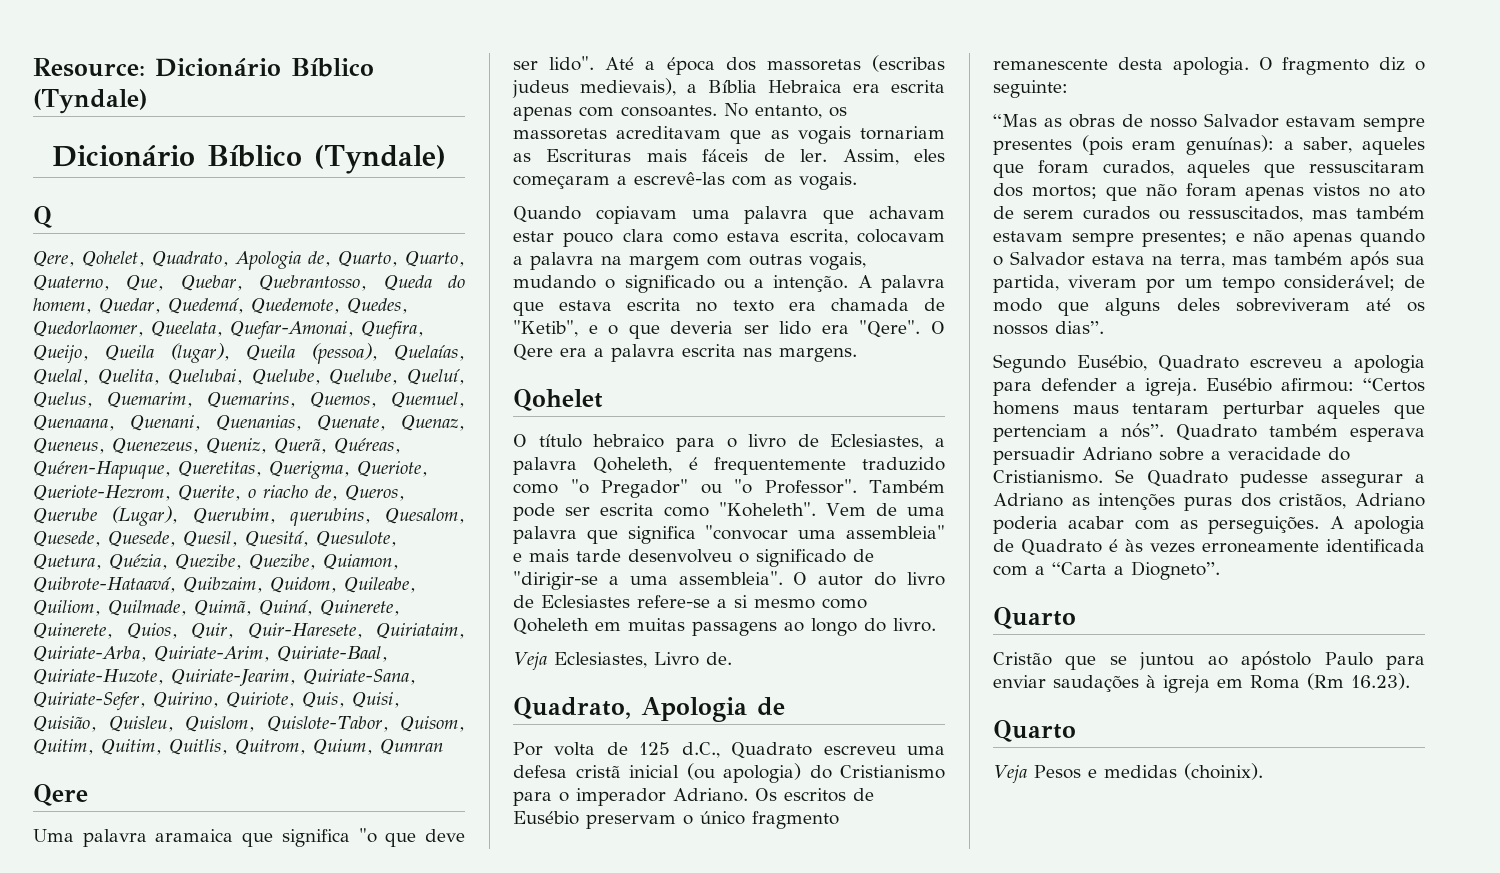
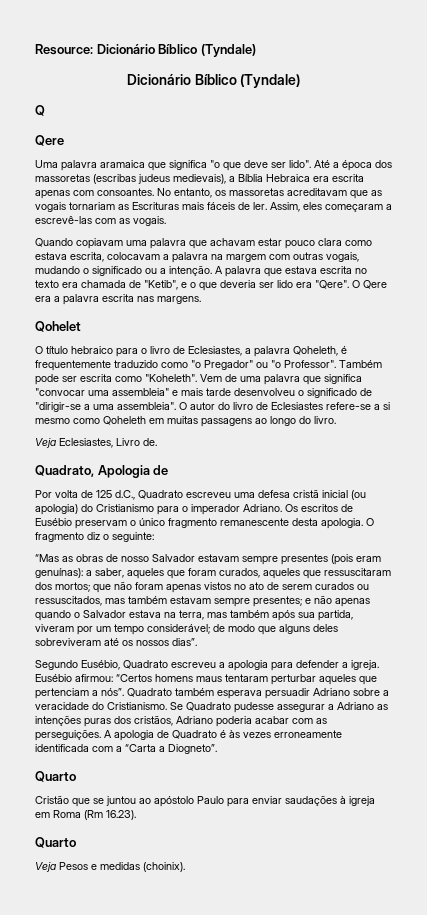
[33,251,465,270] [33,275,465,291] [33,298,408,314] [33,321,424,340] [33,343,465,364] [33,369,465,385] [33,392,465,408] [33,415,465,431] [33,438,401,454] [33,461,428,480] [33,485,405,501] [33,506,465,526] [33,531,397,547] [33,554,399,570] [33,577,416,593] [33,600,400,616] [33,623,465,639] [33,646,388,662] [33,669,416,686] [33,692,400,711] [33,716,465,732] [33,739,443,755] // Qere, Qohelet, Quadrato, Apologia de, Quarto, Quarto, Quaterno, Que, Quebar, Quebrantosso, Queda do homem, Quedar, Quedemá, Quedemote, Quedes, Quedorlaomer, Queelata, Quefar-Amonai, Quefira, Queijo, Queila (lugar), Queila (pessoa), Quelaías, Quelal, Quelita, Quelubai, Quelube, Quelube, Queluí, Quelus, Quemarim, Quemarins, Quemos, Quemuel, Quenaana, Quenani, Quenanias, Quenate, Quenaz, Queneus, Quenezeus, Queniz, Querã, Quéreas, Quéren-Hapuque, Queretitas, Querigma, Queriote, Queriote-Hezrom, Querite, o riacho de, Queros, Querube (Lugar), Querubim, querubins, Quesalom, Quesede, Quesede, Quesil, Quesitá, Quesulote, Quetura, Quézia, Quezibe, Quezibe, Quiamon, Quibrote-Hataavá, Quibzaim, Quidom, Quileabe, Quiliom, Quilmade, Quimã, Quiná, Quinerete, Quinerete, Quios, Quir, Quir-Haresete, Quiriataim, Quiriate-Arba, Quiriate-Arim, Quiriate-Baal, Quiriate-Huzote, Quiriate-Jearim, Quiriate-Sana, Quiriate-Sefer, Quirino, Quiriote, Quis, Quisi, Quisião, Quisleu, Quislom, Quislote-Tabor, Quisom, Quitim, Quitim, Quitlis, Quitrom, Quium, Qumran -> (45, 110) none

